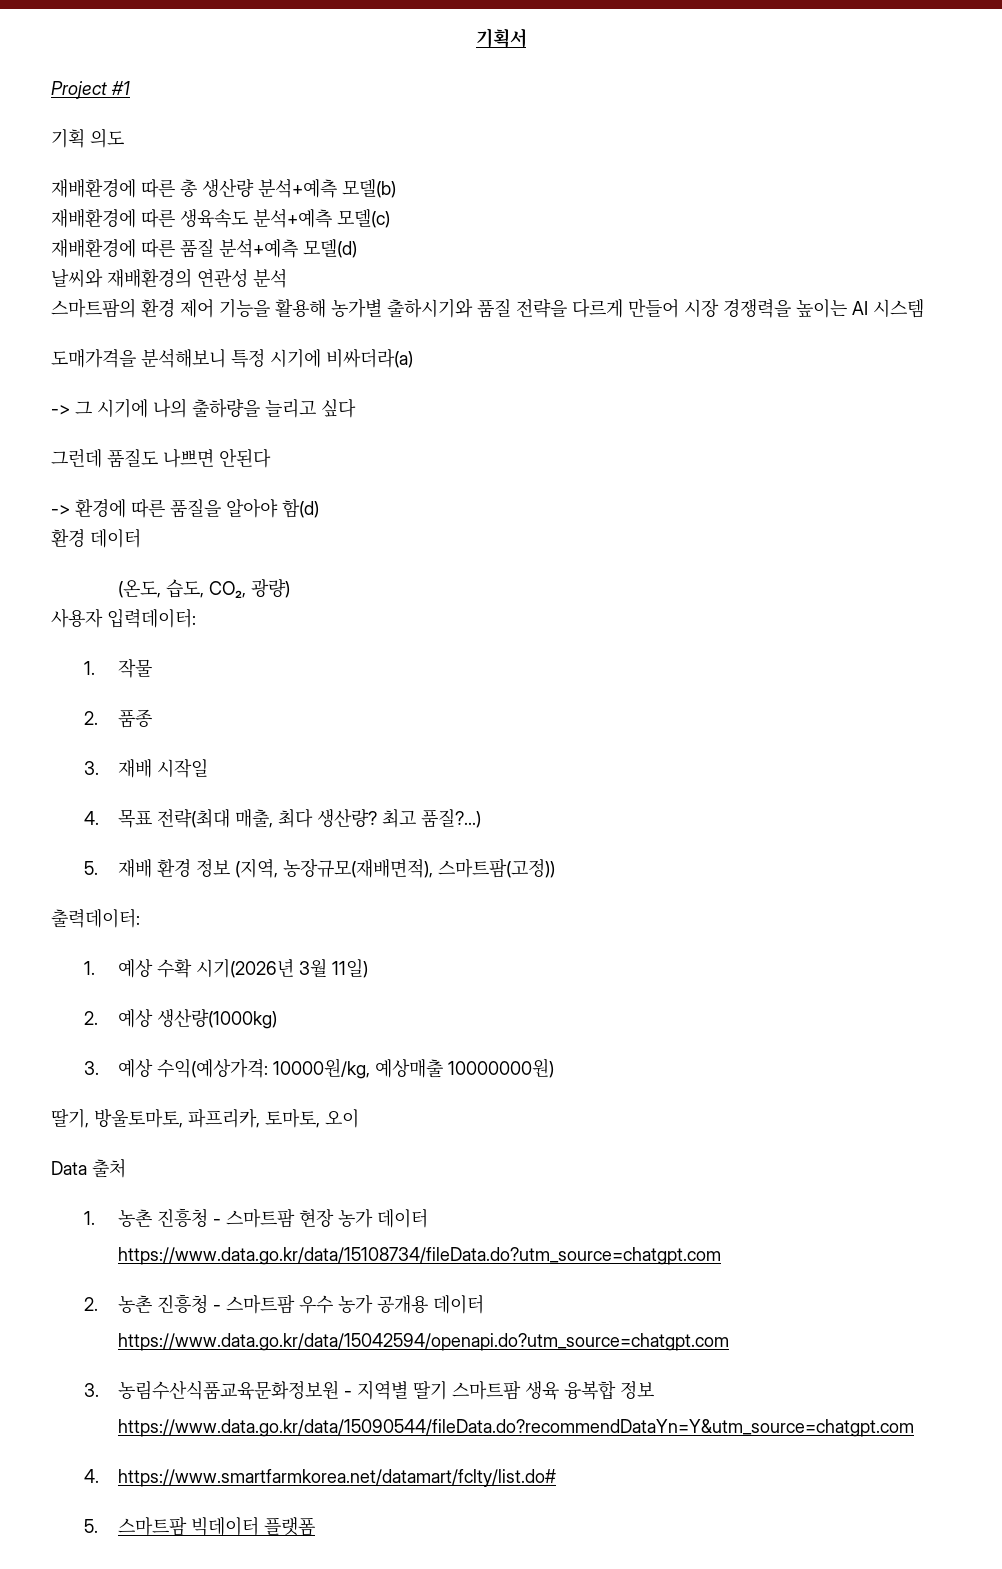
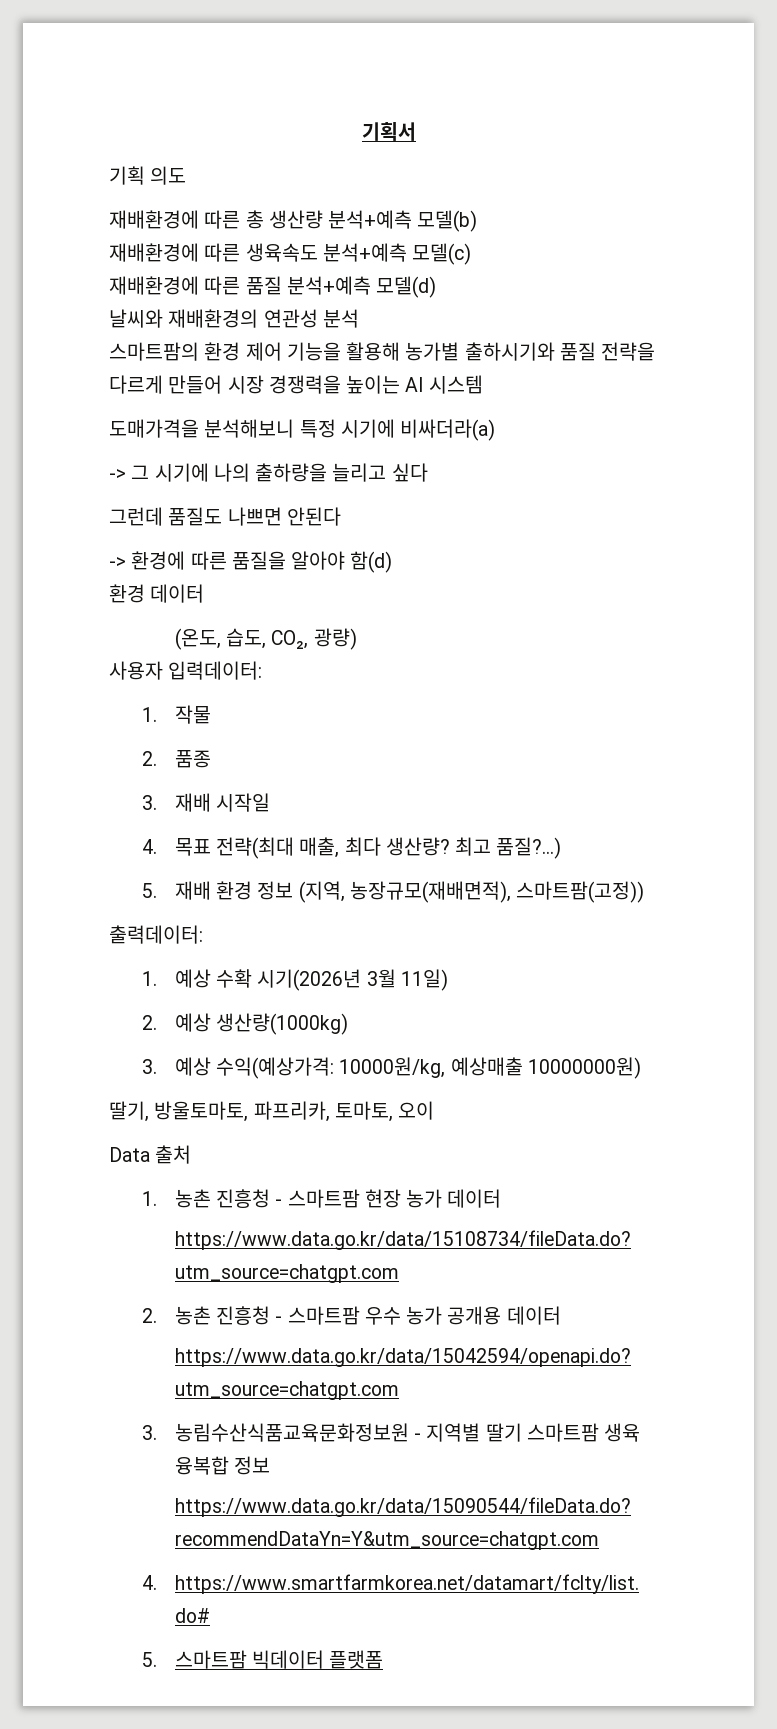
[51,81,130,99] // Project #1 -> (416, 131) none

